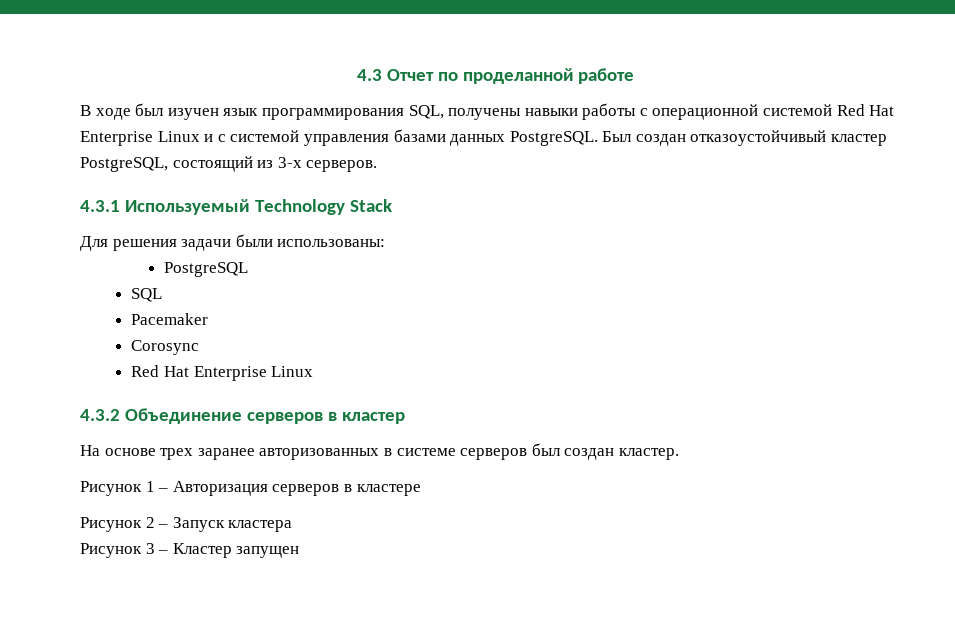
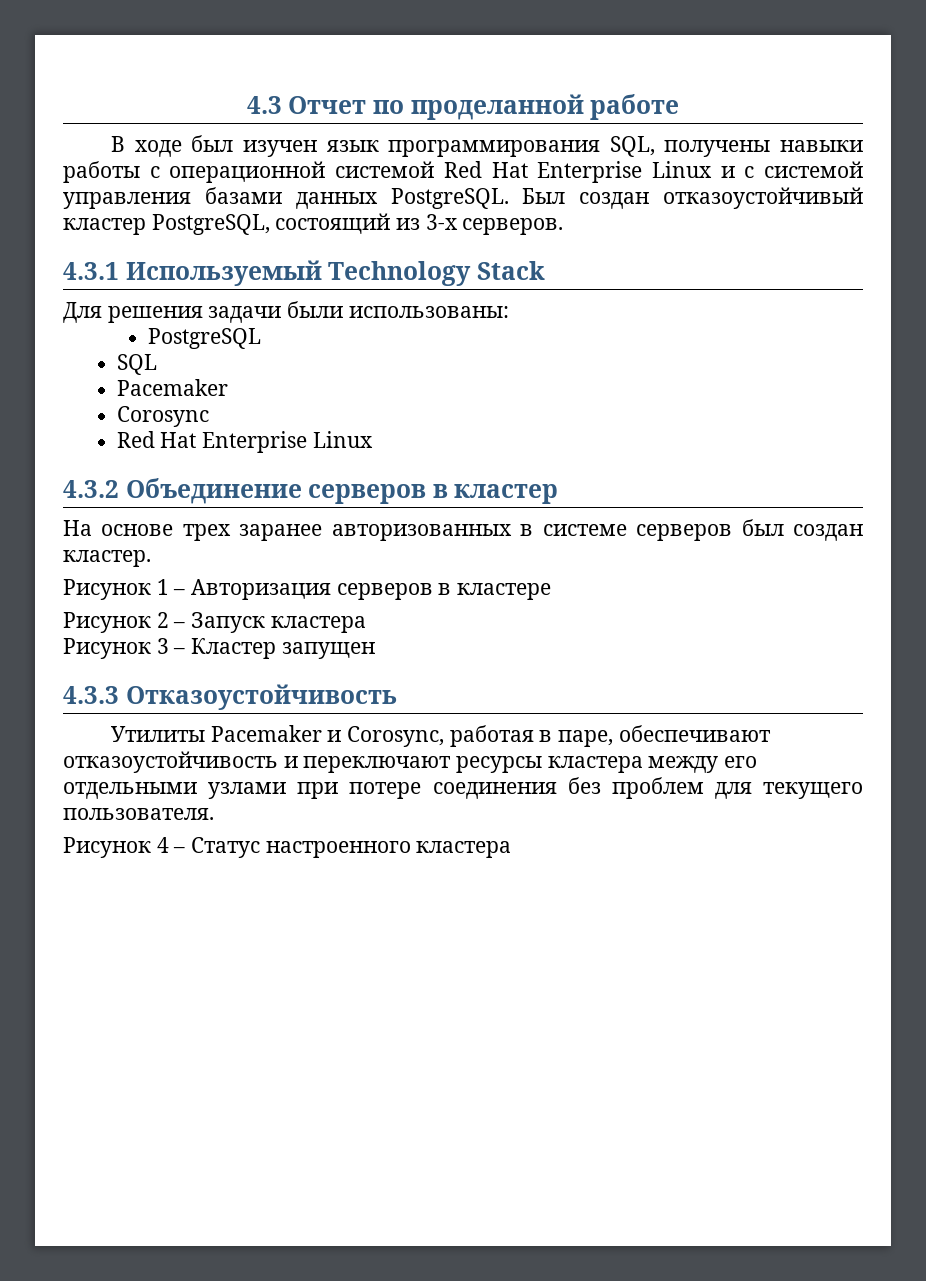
(300, 552) none -> [63,684,397,710] [111,725,771,747] [63,751,758,773] [63,777,863,799] [63,808,214,820] [63,837,512,858] // 4.3.3 Отказоустойчивость // Утилиты Pacemaker и Corosync, работая в паре, обеспечивают отказоустойчивость и переключают ресурсы кластера между его отдельными узлами при потере соединения без проблем для текущего пользователя. // Рисунок 4 – Статус настроенного кластера

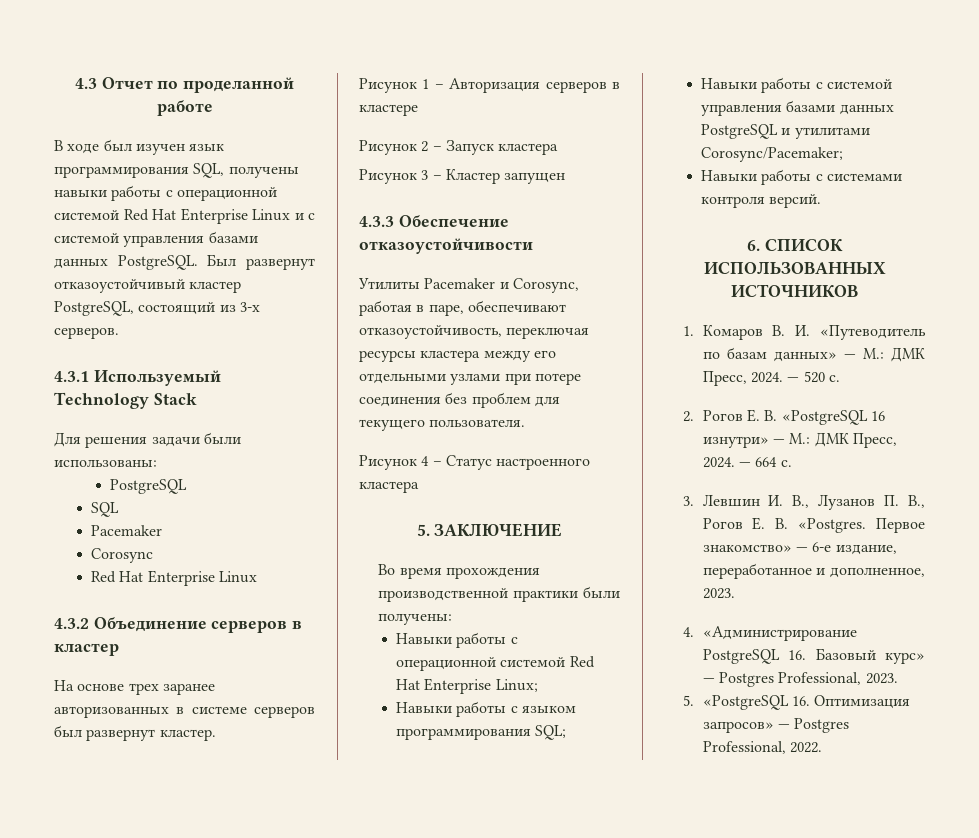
[579,192,650,209] создан -> [246,258,316,270] развернут
[793,524,864,541] создан -> [86,729,156,741] развернут
[125,684,397,710] Отказоустойчивость -> [398,215,509,227] [359,238,533,254] Обеспечение отказоустойчивости
[63,751,452,773] отказоустойчивость и переключают -> [359,325,590,339] отказоустойчивость, переключая
(512, 849) none -> [416,523,563,537] [378,564,540,579] [378,586,620,602] [378,613,453,625] [395,632,518,648] [395,656,595,671] [395,678,538,694] [395,701,576,717] [395,725,567,740] [700,77,892,93] [700,100,894,116] [700,124,870,139] [700,147,843,162] [700,169,902,185] [700,194,822,208] [747,239,843,252] [703,261,886,274] [731,284,858,298] [683,325,926,340] [702,347,925,362] [702,371,840,386] [683,409,885,425] [702,432,897,448] [702,457,792,468] [683,494,925,510] [702,517,925,533] [702,542,897,555] [702,563,925,579] [702,588,735,599] [683,626,857,641] [702,648,925,664] [702,672,898,687] [683,695,911,710] [702,718,850,733] [702,741,822,754] // 5. ЗАКЛЮЧЕНИЕ // Во время прохождения производственной практики были получены: // Навыки работы с операционной системой Red Hat Enterprise Linux; // Навыки работы с языком программирования SQL; // Навыки работы с системой управления базами данных PostgreSQL и утилитами Corosync/Pacemaker; // Навыки работы с системами контроля версий. // 6. СПИСОК ИСПОЛЬЗОВАННЫХ ИСТОЧНИКОВ // 1. Комаров В. И. «Путеводитель по базам данных» — М.: ДМК Пресс, 2024. — 520 с. // 2. Рогов Е. В. «PostgreSQL 16 изнутри» — М.: ДМК Пресс, 2024. — 664 с. // 3. Левшин И. В., Лузанов П. В., Рогов Е. В. «Postgres. Первое знакомство» — 6-е издание, переработанное и дополненное, 2023. // 4. «Администрирование PostgreSQL 16. Базовый курс» — Postgres Professional, 2023. // 5. «PostgreSQL 16. Оптимизация запросов» — Postgres Professional, 2022.

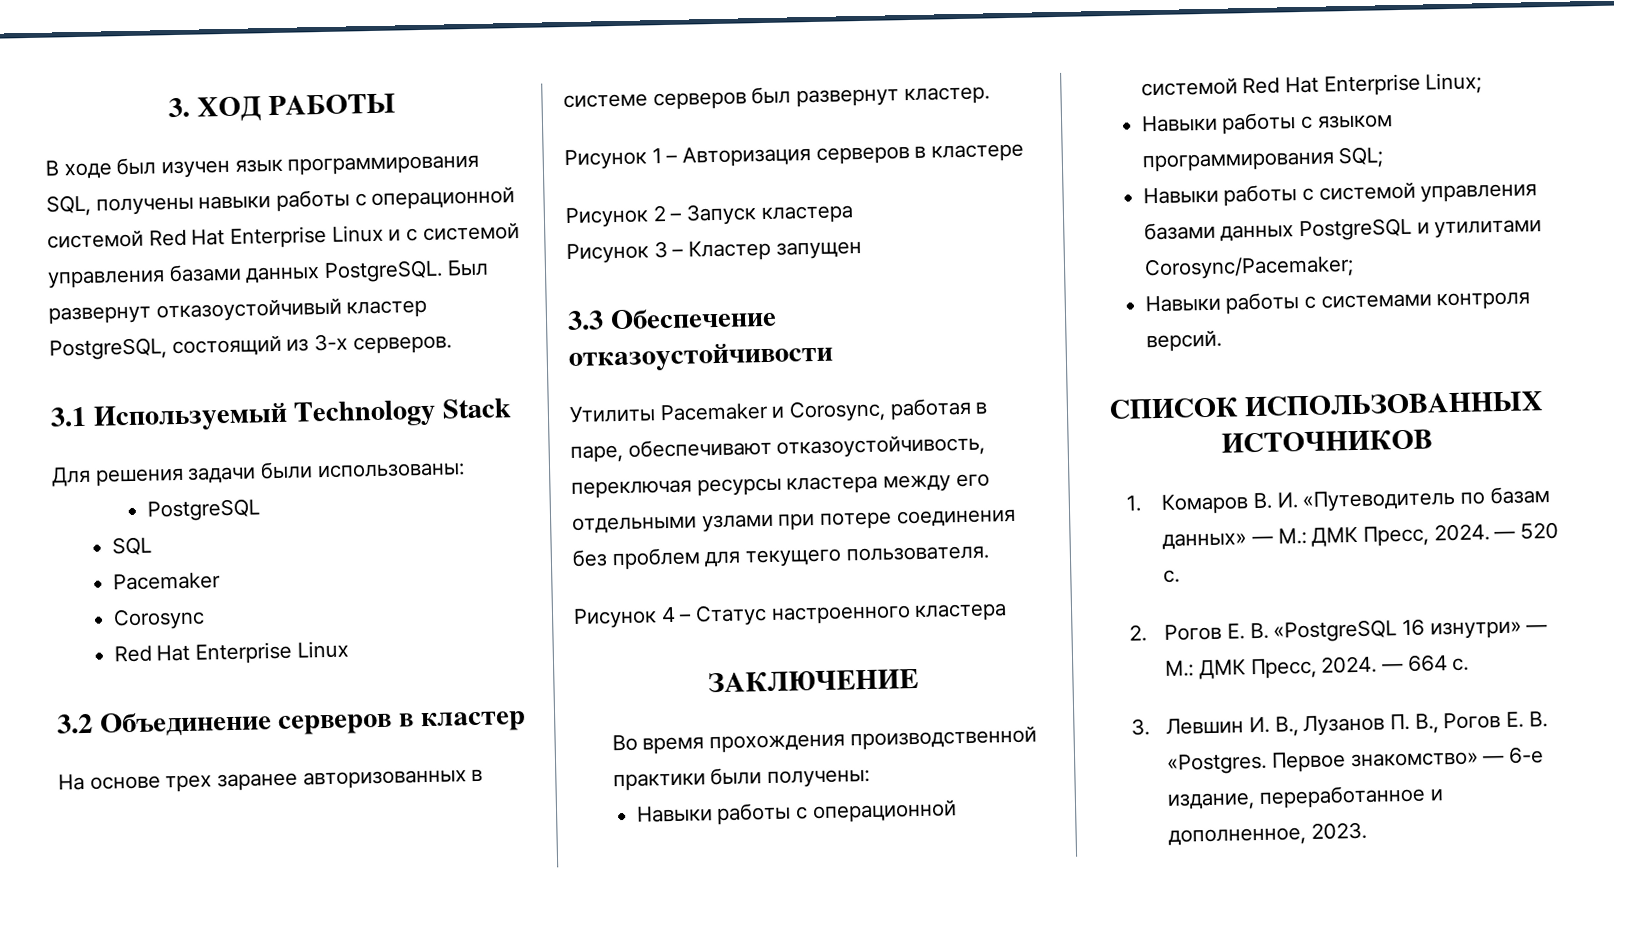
[74,77,295,93] [156,100,213,116] 4.3 Отчет по проделанной работе -> [168,93,396,123] 3. ХОД РАБОТЫ
[54,371,89,382] 4.3.1 -> [50,406,87,427] 3.1
[54,618,89,629] 4.3.2 -> [56,713,93,734] 3.2
[359,216,394,227] 4.3.3 -> [567,310,604,331] 3.3
[416,524,430,536] 5. -> (1008, 613) none
[747,240,761,251] 6. -> (1222, 341) none
[683,626,857,641] [702,648,925,664] [702,672,898,687] [683,695,911,710] [702,718,850,733] [702,741,822,754] // 4. «Администрирование PostgreSQL 16. Базовый курс» — Postgres Professional, 2023. // 5. «PostgreSQL 16. Оптимизация запросов» — Postgres Professional, 2022. -> (1368, 830) none

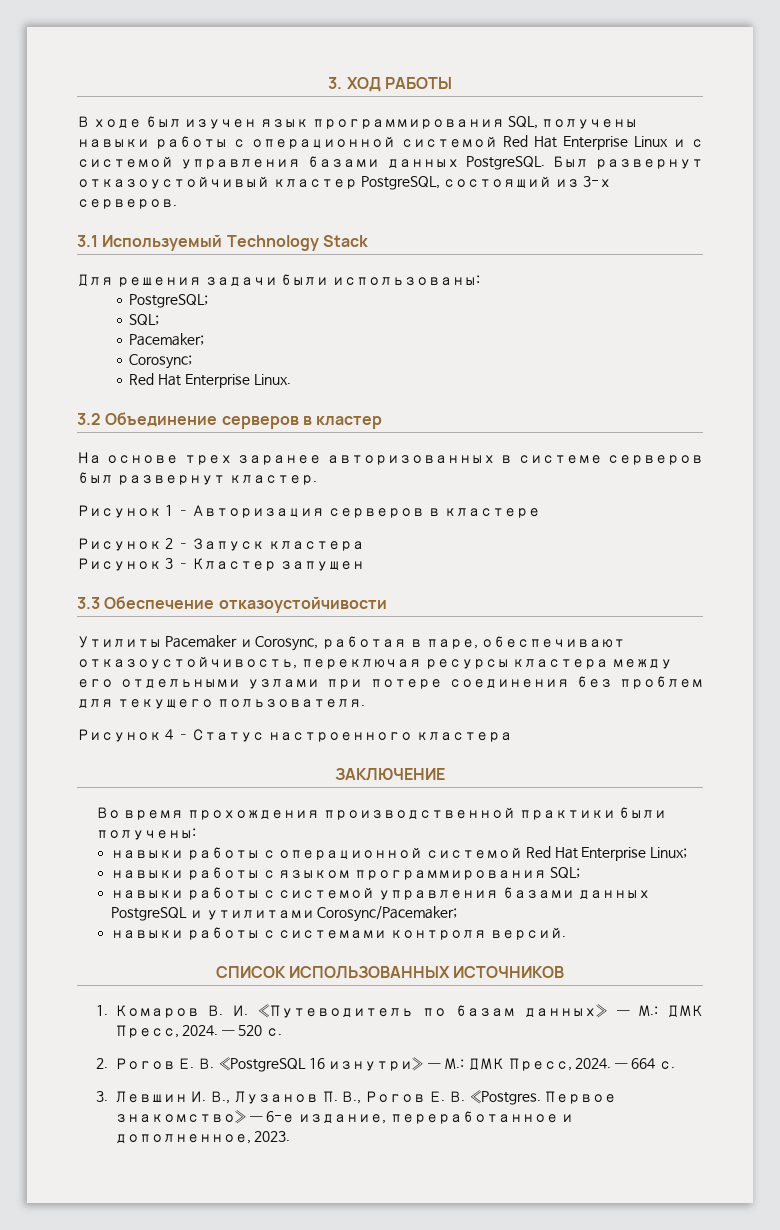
[146,498,261,522] [111,536,152,556] [112,572,221,591] [112,607,205,631] [113,640,349,665] PostgreSQL // SQL // Pacemaker // Corosync // Red Hat Enterprise Linux -> [129,294,209,308] [129,314,160,326] [129,333,205,346] [129,354,193,369] [129,373,291,388] PostgreSQL; // SQL; // Pacemaker; // Corosync; // Red Hat Enterprise Linux.
[635,805,713,823] Навыки -> [110,850,183,859] навыки
[1140,114,1218,133] Навыки -> [110,870,183,879] навыки
[1142,186,1219,205] Навыки -> [110,890,183,899] навыки
[1144,294,1221,313] Навыки -> [110,930,183,939] навыки

